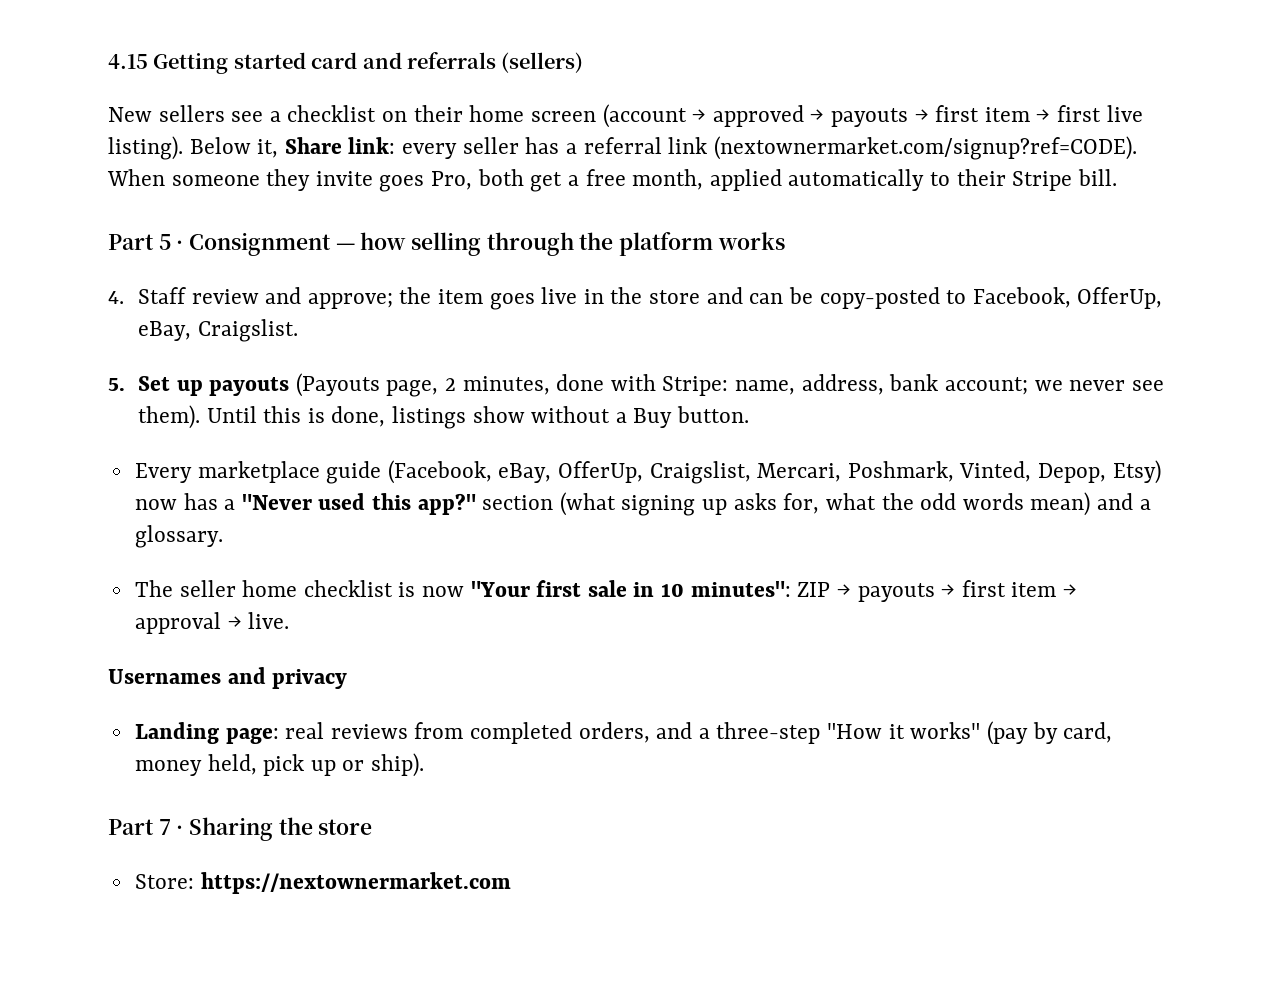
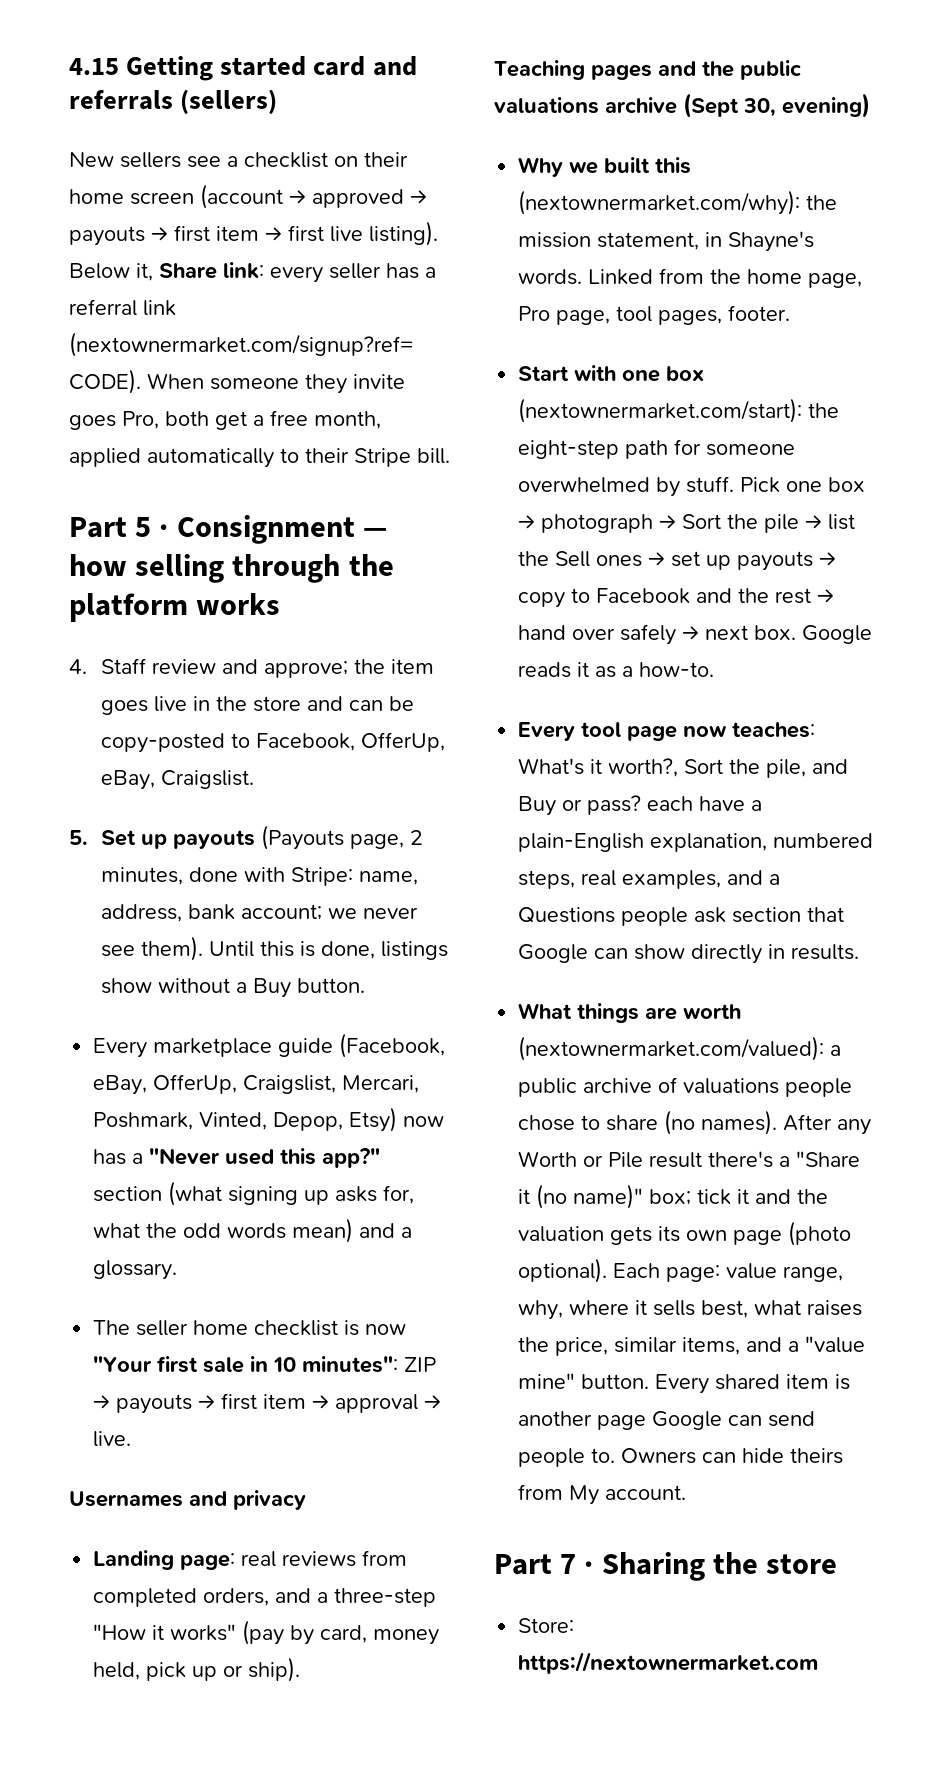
(425, 765) none -> [494,60,802,80] [494,93,870,118] [518,157,692,177] [518,190,838,215] [518,231,815,252] [518,268,863,288] [518,305,791,325] [518,365,705,382] [518,398,840,423] [518,439,796,459] [518,476,866,497] [518,514,856,533] [518,551,837,571] [518,588,835,608] [518,624,873,645] [518,662,715,678] [518,722,816,741] [518,758,849,778] [518,795,763,816] [518,833,874,852] [518,870,781,889] [518,907,845,926] [518,944,860,964] [518,1003,742,1023] [518,1036,842,1061] [518,1077,853,1097] [518,1110,872,1135] [518,1151,861,1168] [518,1184,829,1209] [518,1221,852,1246] [518,1258,844,1283] [518,1300,863,1320] [518,1336,866,1356] [518,1373,851,1394] [518,1411,816,1430] [518,1448,844,1467] [518,1484,687,1505] // Teaching pages and the public valuations archive (Sept 30, evening) // Why we built this (nextownermarket.com/why): the mission statement, in Shayne's words. Linked from the home page, Pro page, tool pages, footer. // Start with one box (nextownermarket.com/start): the eight-step path for someone overwhelmed by stuff. Pick one box → photograph → Sort the pile → list the Sell ones → set up payouts → copy to Facebook and the rest → hand over safely → next box. Google reads it as a how-to. // Every tool page now teaches: What's it worth?, Sort the pile, and Buy or pass? each have a plain-English explanation, numbered steps, real examples, and a Questions people ask section that Google can show directly in results. // What things are worth (nextownermarket.com/valued): a public archive of valuations people chose to share (no names). After any Worth or Pile result there's a "Share it (no name)" box; tick it and the valuation gets its own page (photo optional). Each page: value range, why, where it sells best, what raises the price, similar items, and a "value mine" button. Every shared item is another page Google can send people to. Owners can hide theirs from My account.

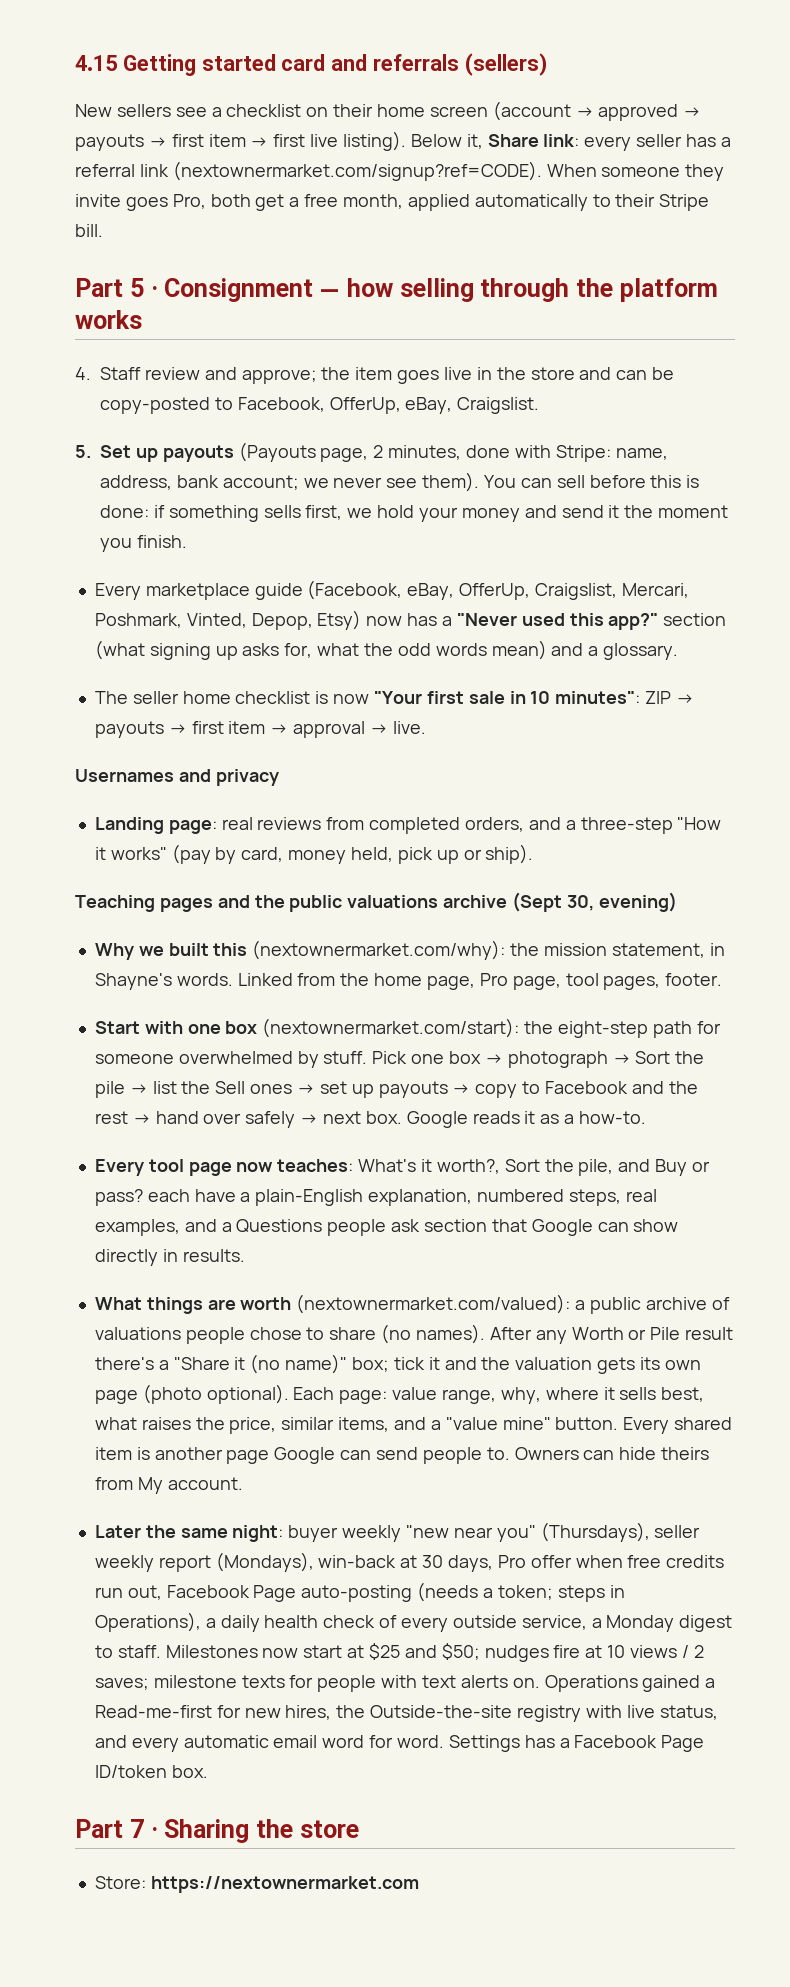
[208,941,448,960] [100,978,365,998] Until this is done, listings show without a Buy button. -> [484,475,700,488] [100,505,729,522] [100,535,187,552] You can sell before this is done: if something sells first, we hold your money and send it the moment you finish.
(687, 1492) none -> [94,1522,701,1542] [94,1552,725,1572] [94,1582,625,1602] [94,1612,733,1632] [94,1643,704,1662] [94,1675,716,1692] [94,1705,718,1722] [94,1735,705,1752] [94,1765,208,1778] // Later the same night: buyer weekly "new near you" (Thursdays), seller weekly report (Mondays), win-back at 30 days, Pro offer when free credits run out, Facebook Page auto-posting (needs a token; steps in Operations), a daily health check of every outside service, a Monday digest to staff. Milestones now start at $25 and $50; nudges fire at 10 views / 2 saves; milestone texts for people with text alerts on. Operations gained a Read-me-first for new hires, the Outside-the-site registry with live status, and every automatic email word for word. Settings has a Facebook Page ID/token box.

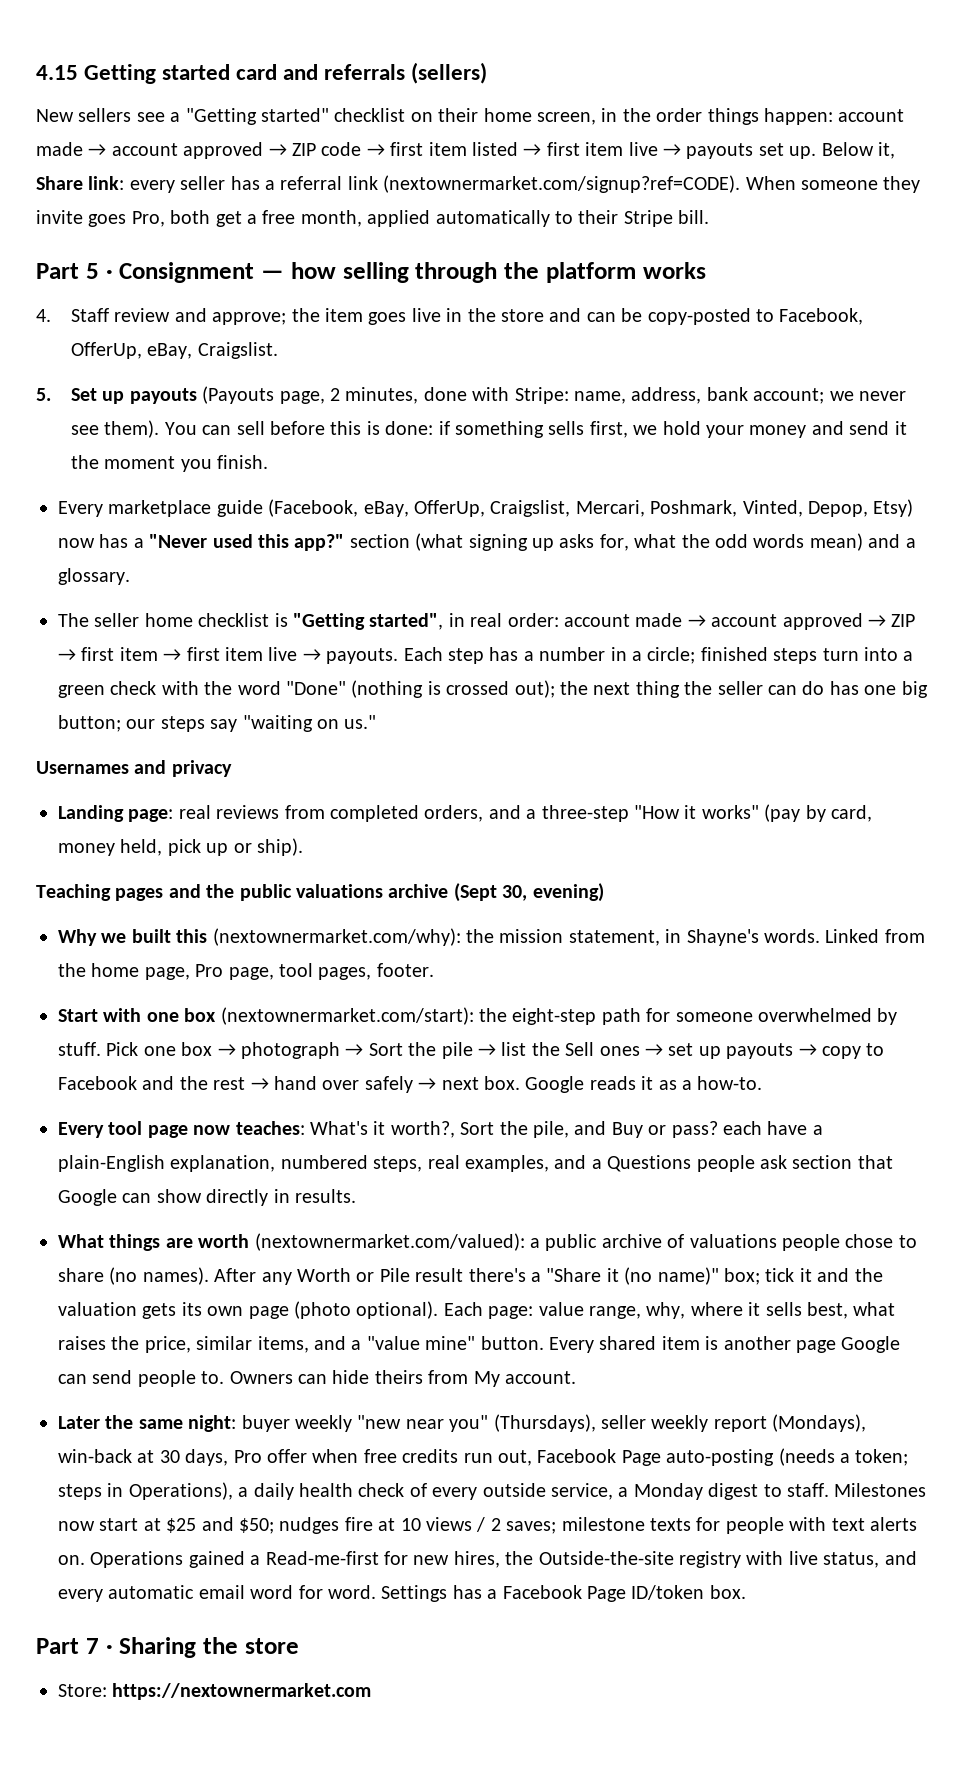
(222, 112) none -> [185,108,329,125] "Getting started"
[429,101,702,121] [75,131,407,151] screen (account → approved → payouts → first item → first live listing). -> [536,108,905,125] [36,142,817,159] screen, in the order things happen: account made → account approved → ZIP code → first item listed → first item live → payouts set up.
[333,691,694,704] [94,721,426,738] now "Your first sale in 10 minutes": ZIP → payouts → first item → approval → live. -> [293,613,916,630] [58,647,914,664] [58,680,928,698] [58,715,377,732] "Getting started", in real order: account made → account approved → ZIP → first item → first item live → payouts. Each step has a number in a circle; finished steps turn into a green check with the word "Done" (nothing is crossed out); the next thing the seller can do has one big button; our steps say "waiting on us."

